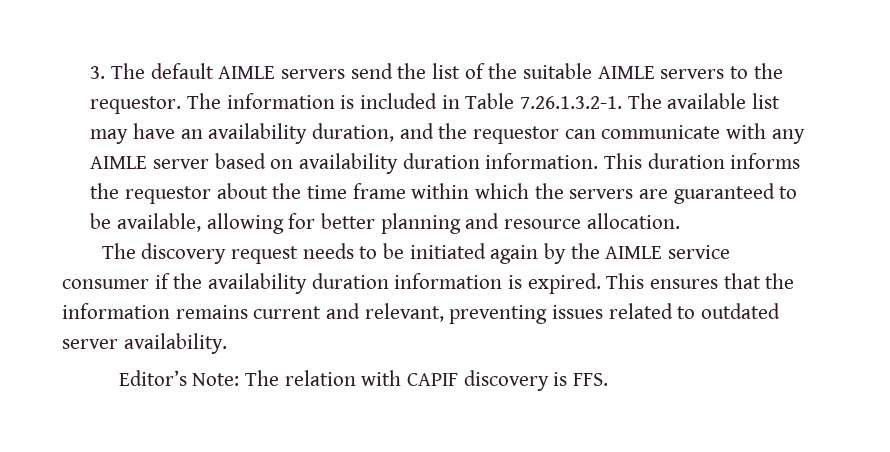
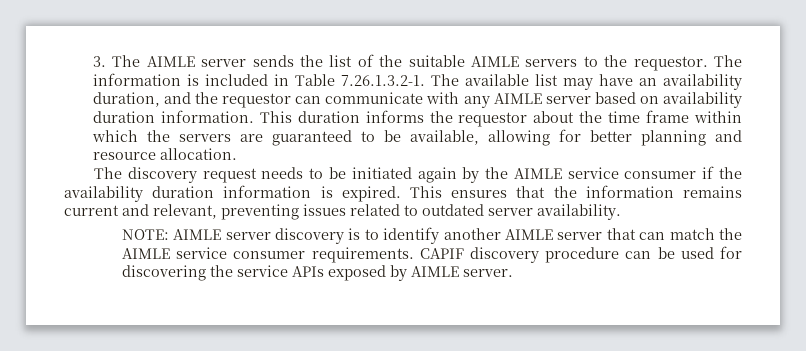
[150,63,393,79] default AIMLE servers send -> [146,55,294,67] AIMLE server sends
[118,370,608,391] Editor’s Note: The relation with CAPIF discovery is FFS. -> [121,227,742,244] [121,246,742,263] [121,265,513,281] NOTE: AIMLE server discovery is to identify another AIMLE server that can match the AIMLE service consumer requirements. CAPIF discovery procedure can be used for discovering the service APIs exposed by AIMLE server.

